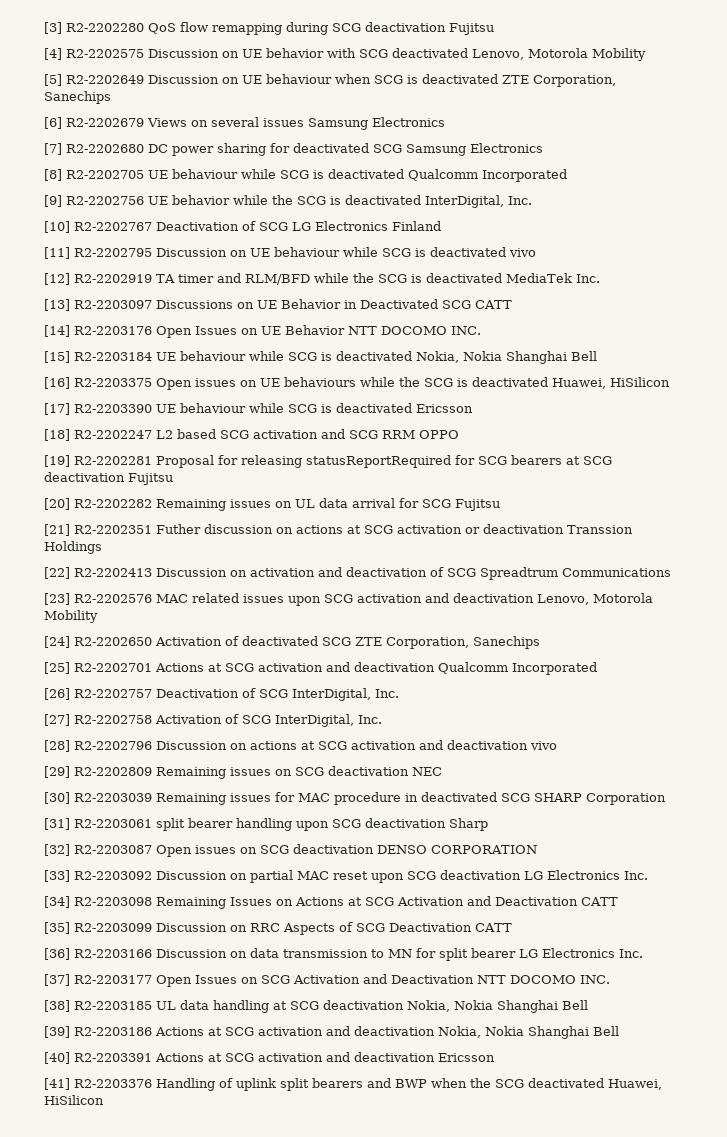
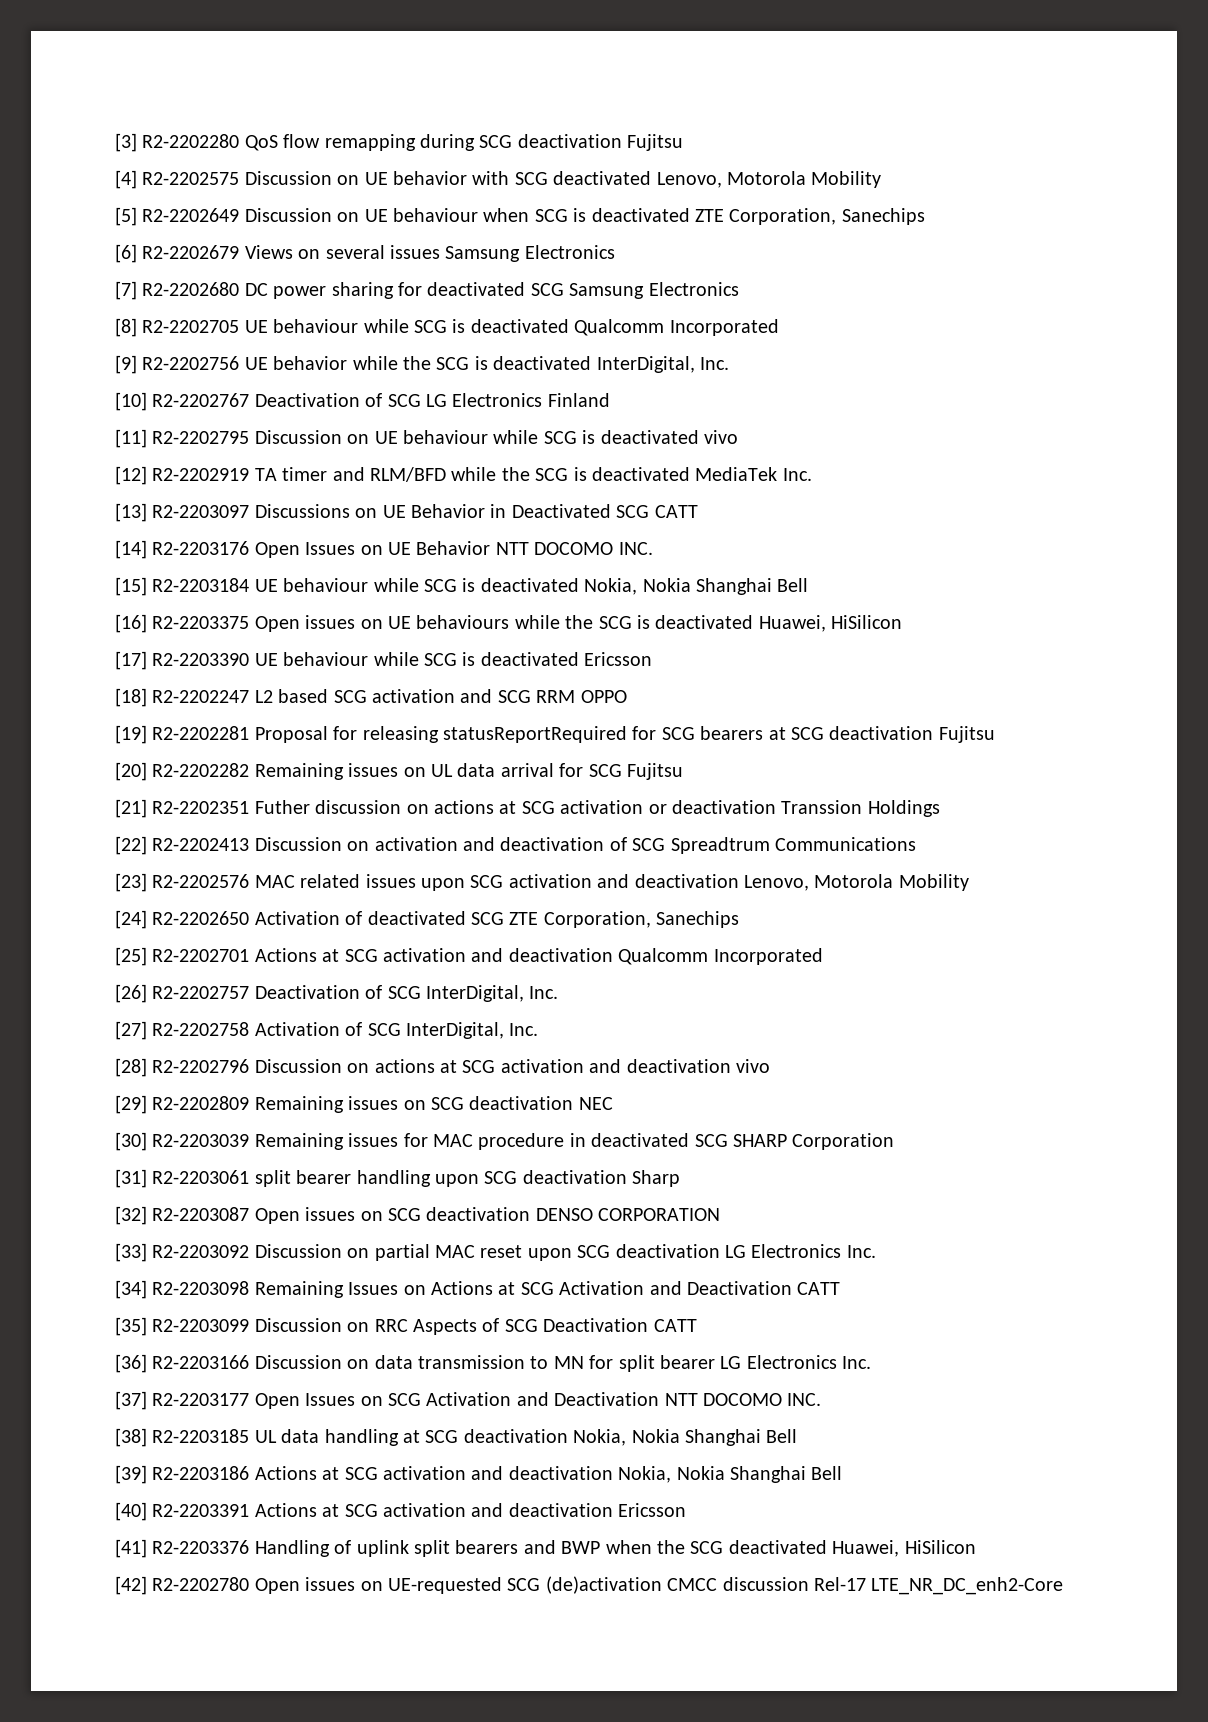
(104, 1100) none -> [115,1576,1064,1595] // [42] R2-2202780 Open issues on UE-requested SCG (de)activation CMCC discussion Rel-17 LTE_NR_DC_enh2-Core

